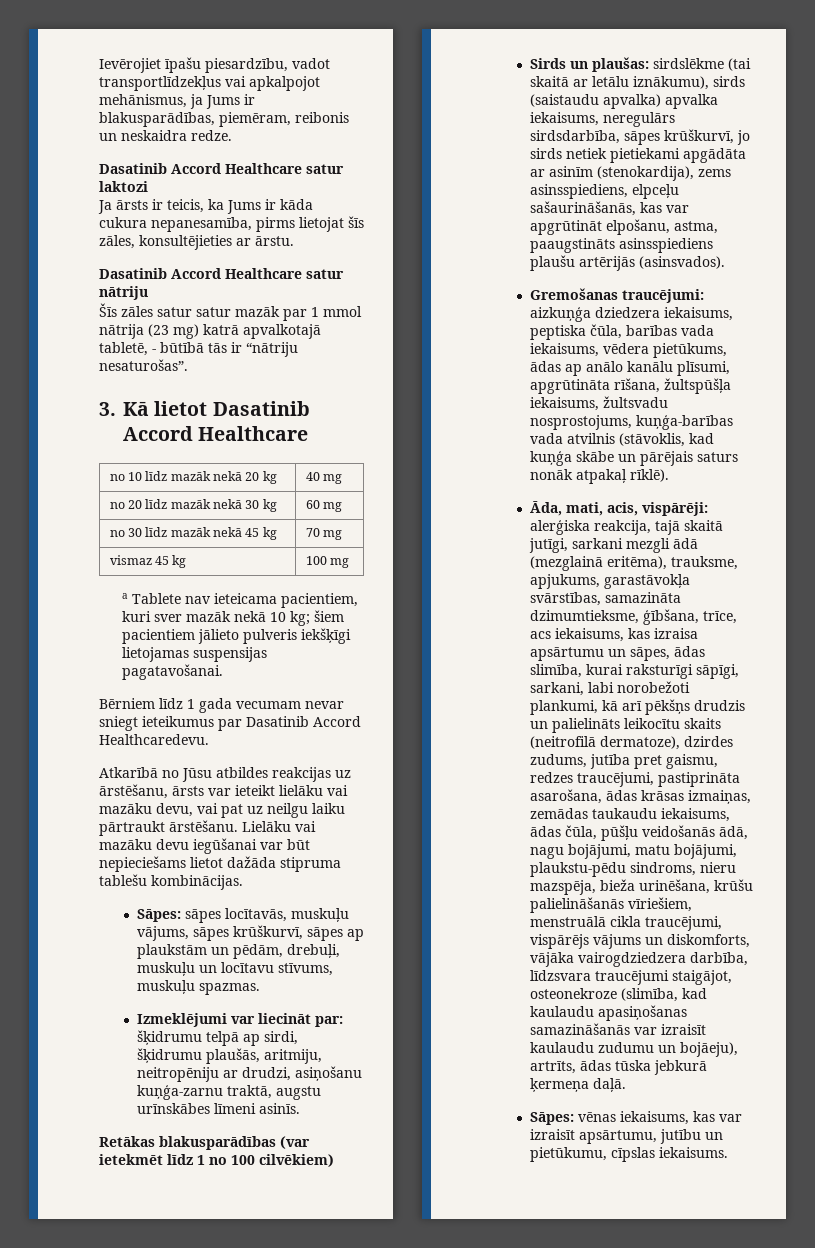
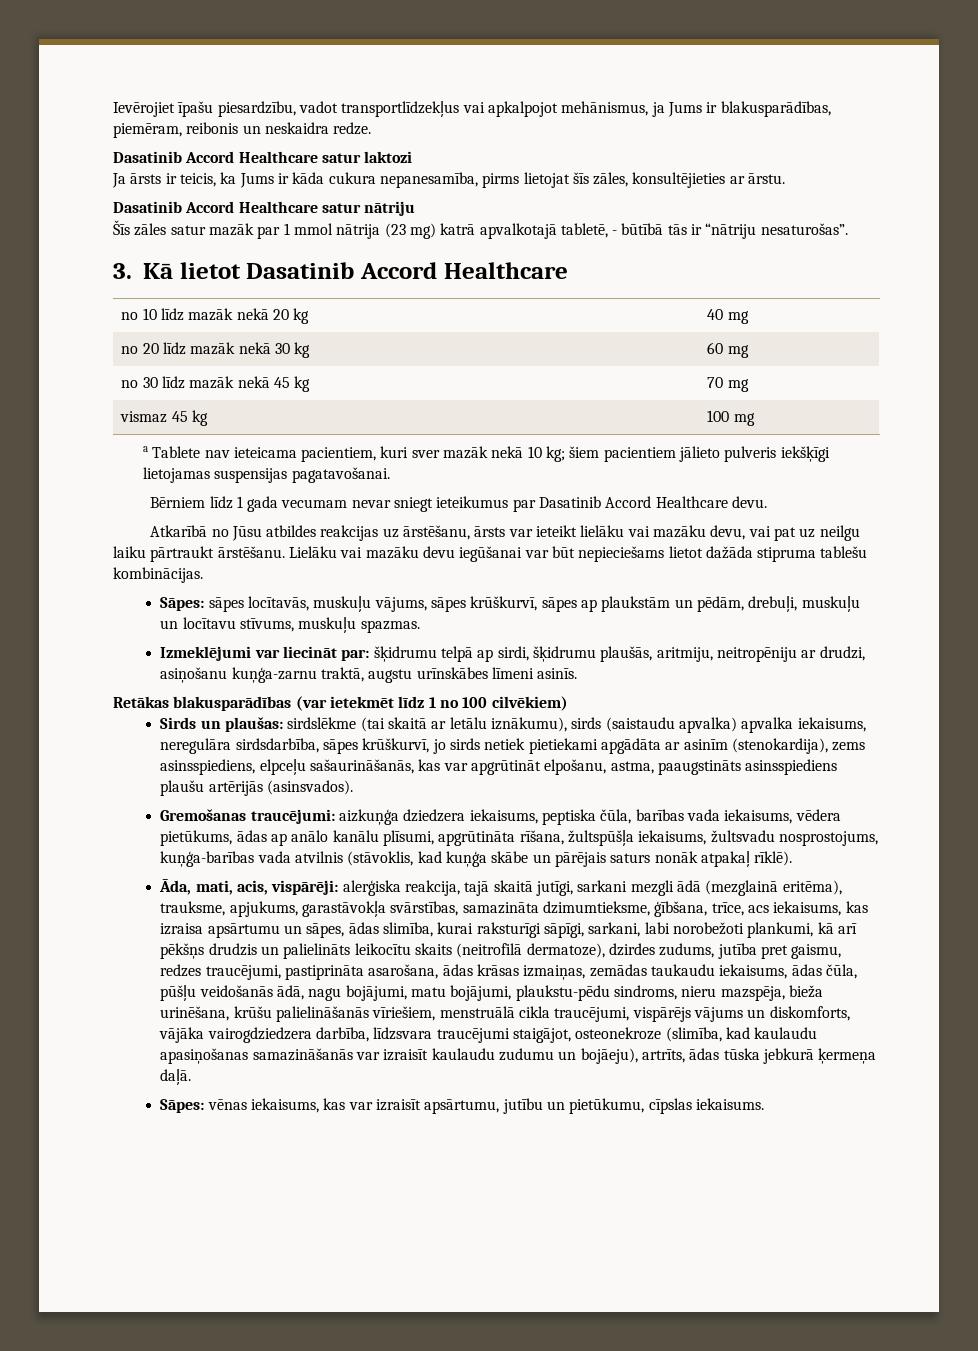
[196,307,231,317] satur -> (206, 230) none
[99,734,209,745] Healthcaredevu. -> [655,496,768,508] Healthcare devu.
[602,112,675,127] neregulārs -> [160,738,232,754] neregulāra

